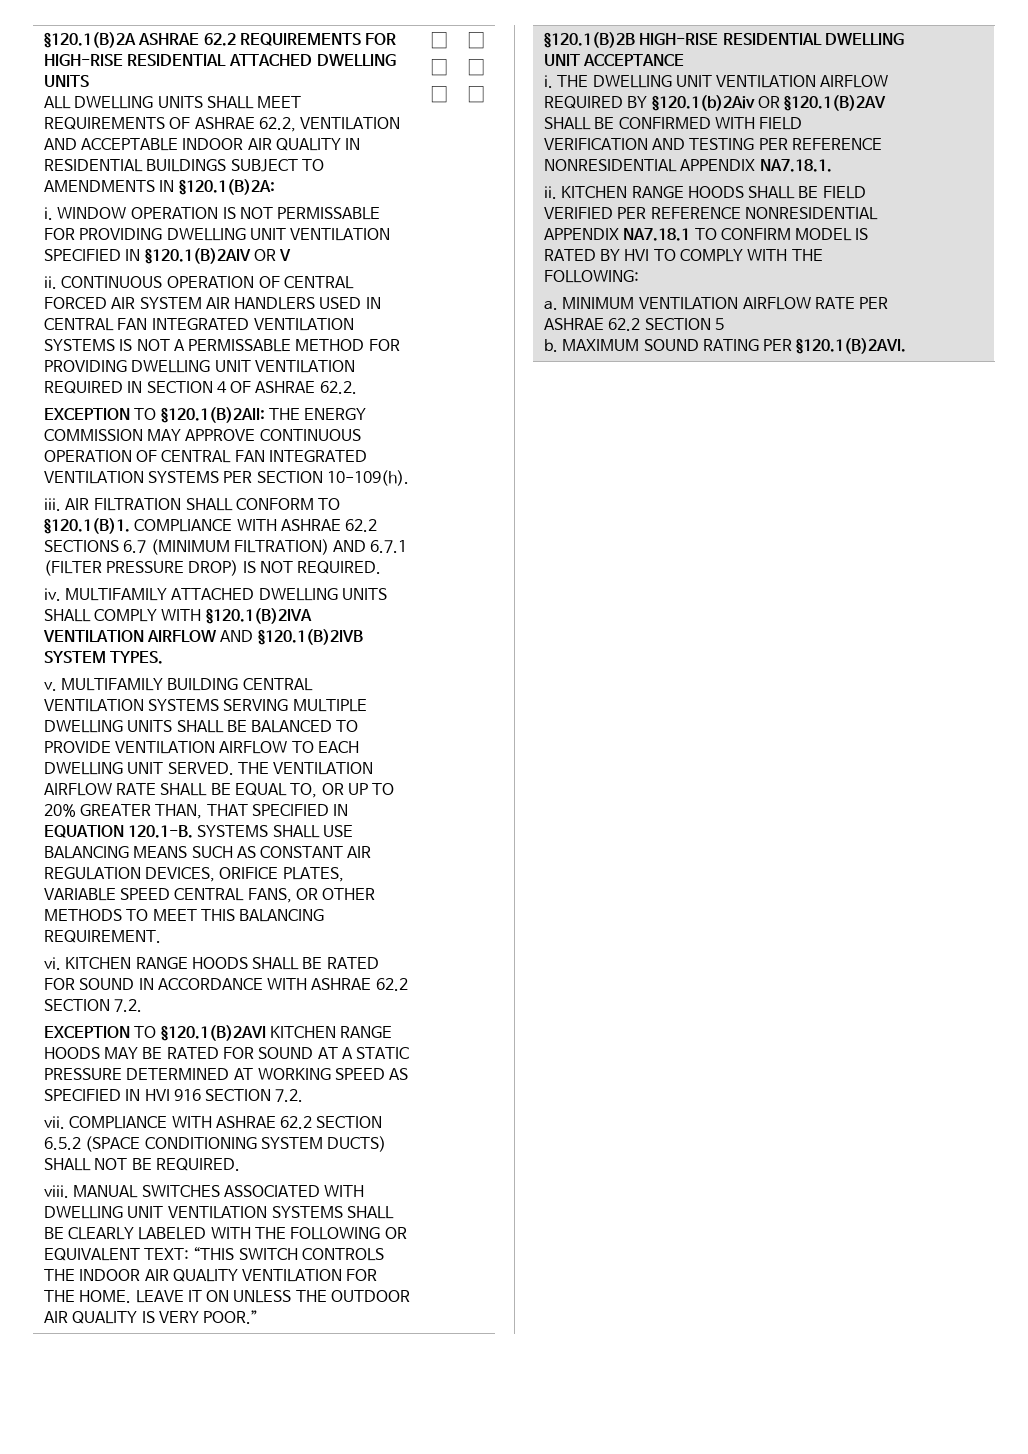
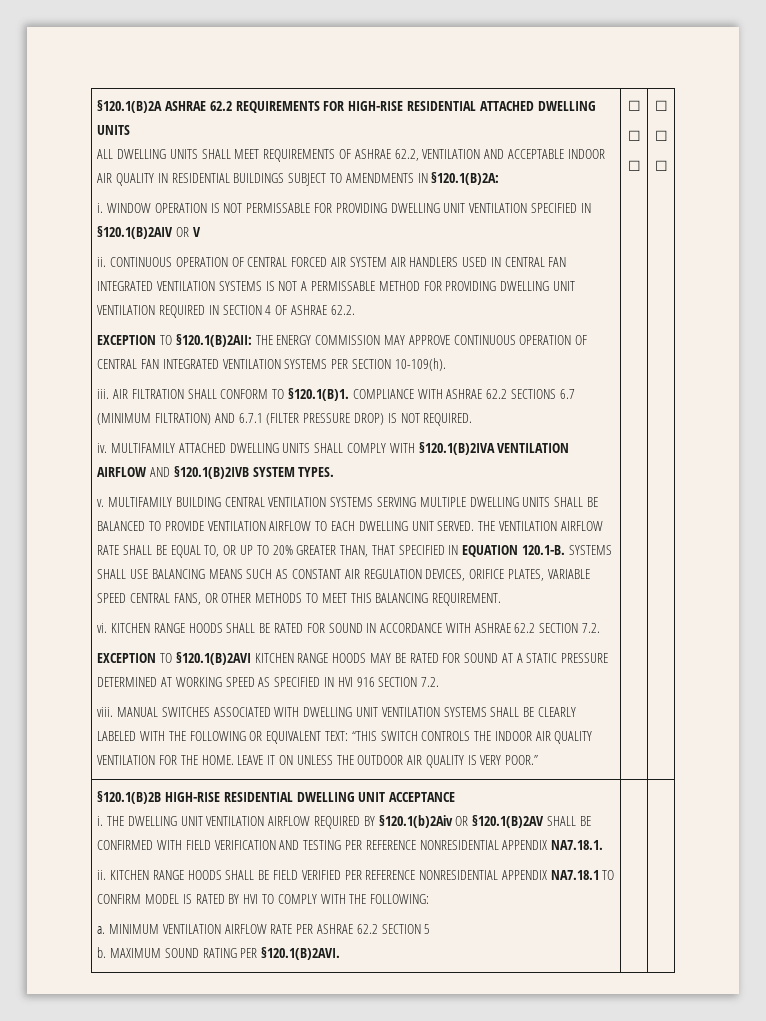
[43,1116,383,1129] [43,1136,387,1152] [43,1158,240,1171] // vii. COMPLIANCE WITH ASHRAE 62.2 SECTION 6.5.2 (SPACE CONDITIONING SYSTEM DUCTS) SHALL NOT BE REQUIRED. -> (440, 682) none

